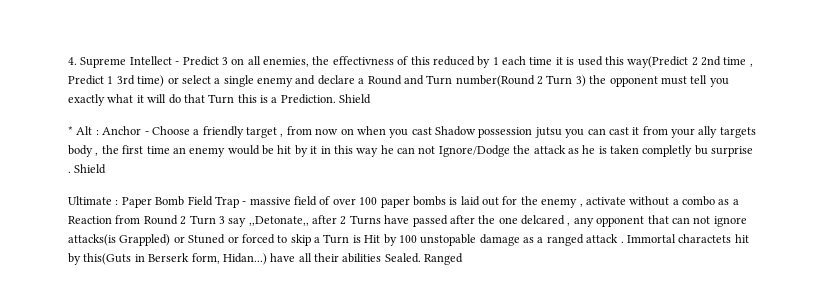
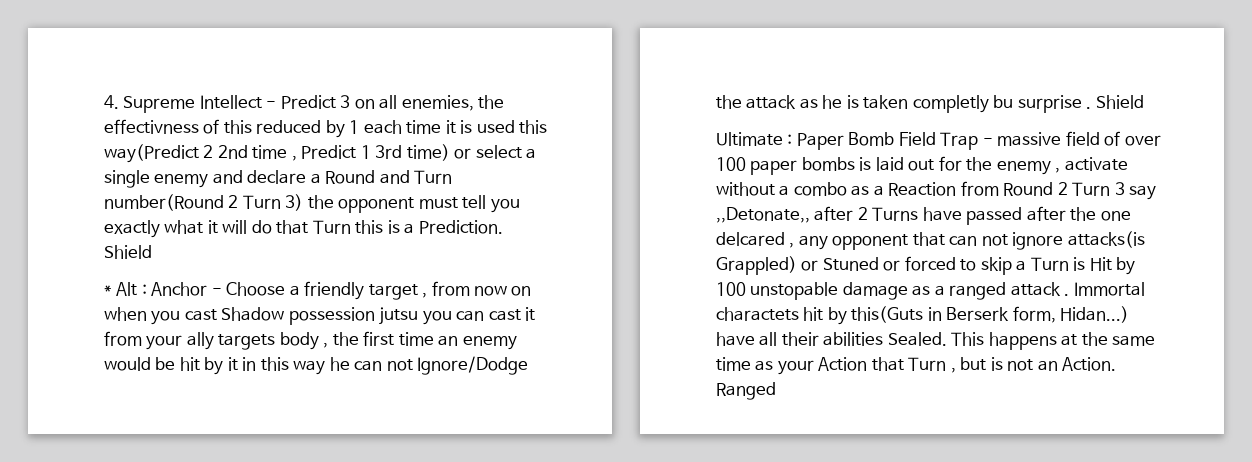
(421, 258) none -> [951,332,1156,350] [716,357,1116,375] This happens at the same time as your Action that Turn , but is not an Action.

